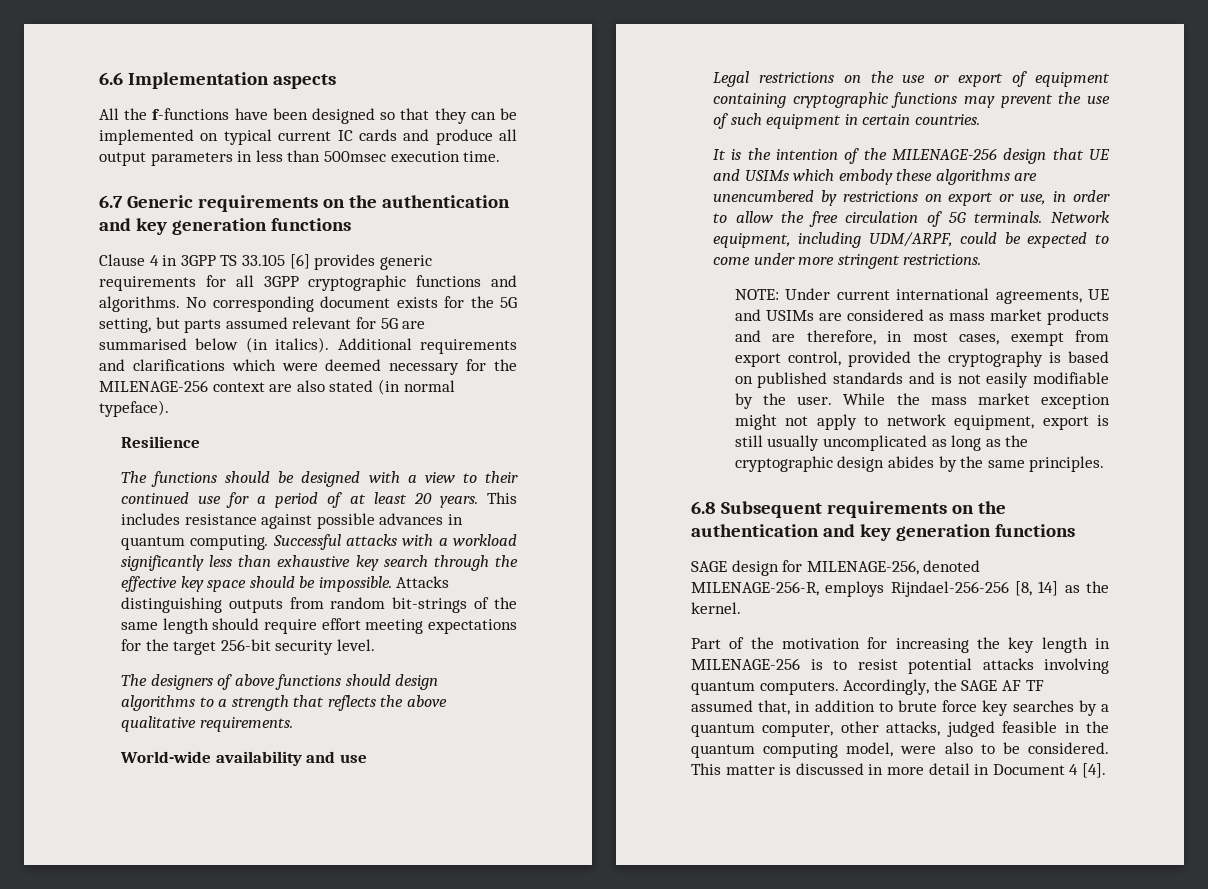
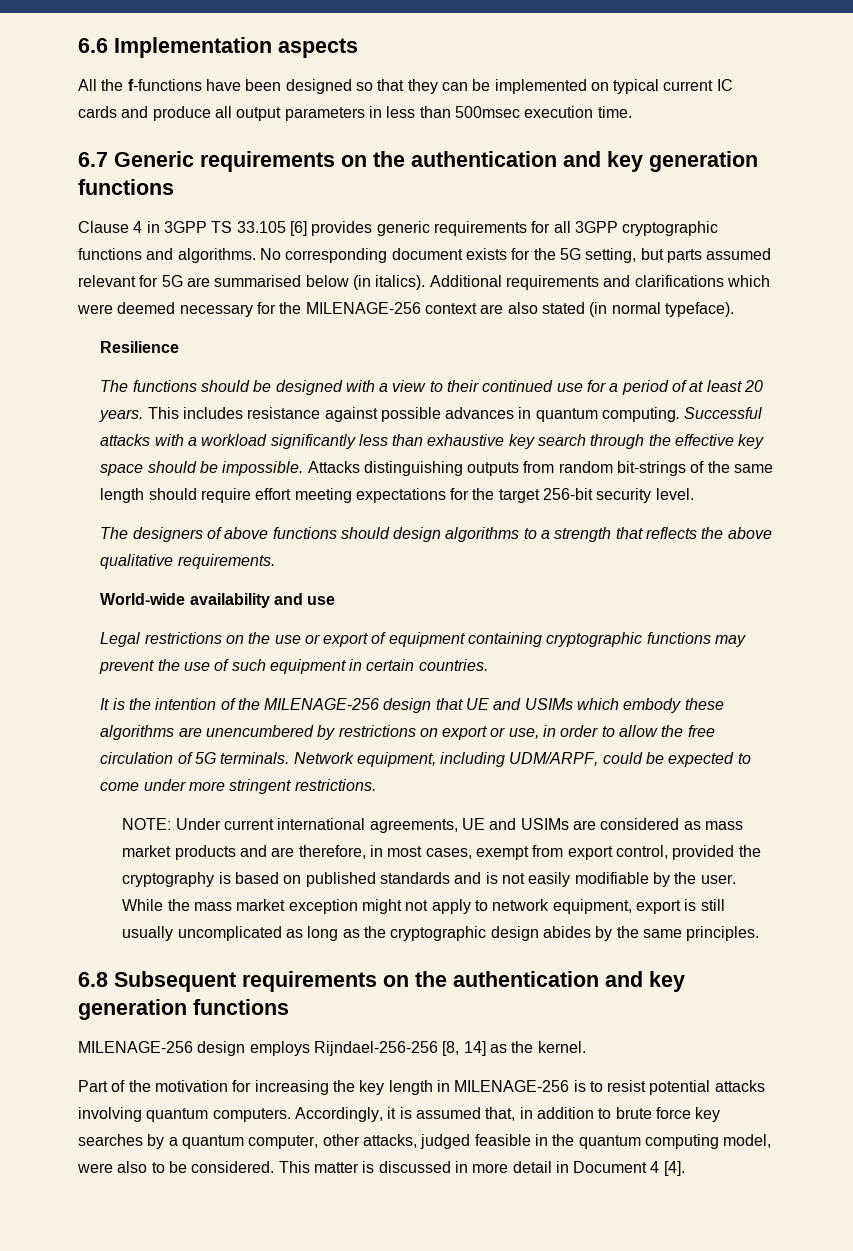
[691,560,981,576] [691,581,819,596] SAGE design for MILENAGE-256, denoted MILENAGE-256-R, -> [78,1041,246,1056] MILENAGE-256 design
[933,679,1044,691] the SAGE AF TF -> [387,1107,412,1119] it is

